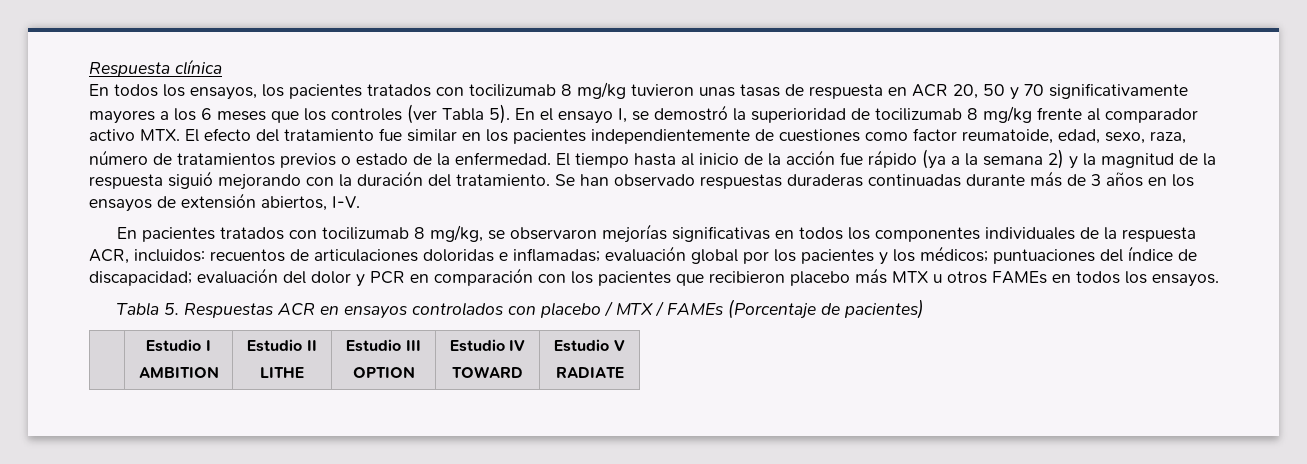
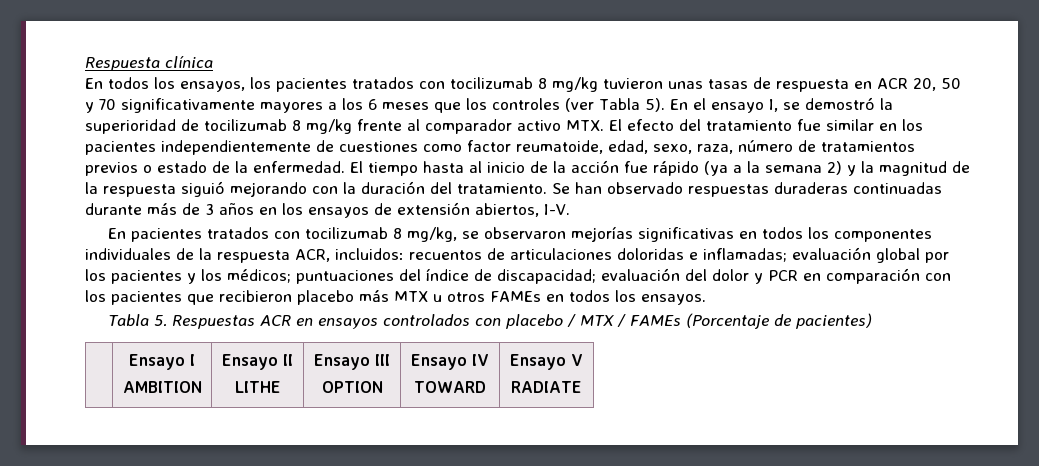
[146,339,202,352] Estudio -> [129,354,185,370] Ensayo
[247,339,303,352] Estudio -> [222,354,278,370] Ensayo
[346,339,402,352] Estudio -> [314,354,370,370] Ensayo
[449,339,505,352] Estudio -> [411,354,467,370] Ensayo
[554,339,610,352] Estudio -> [510,354,566,370] Ensayo

